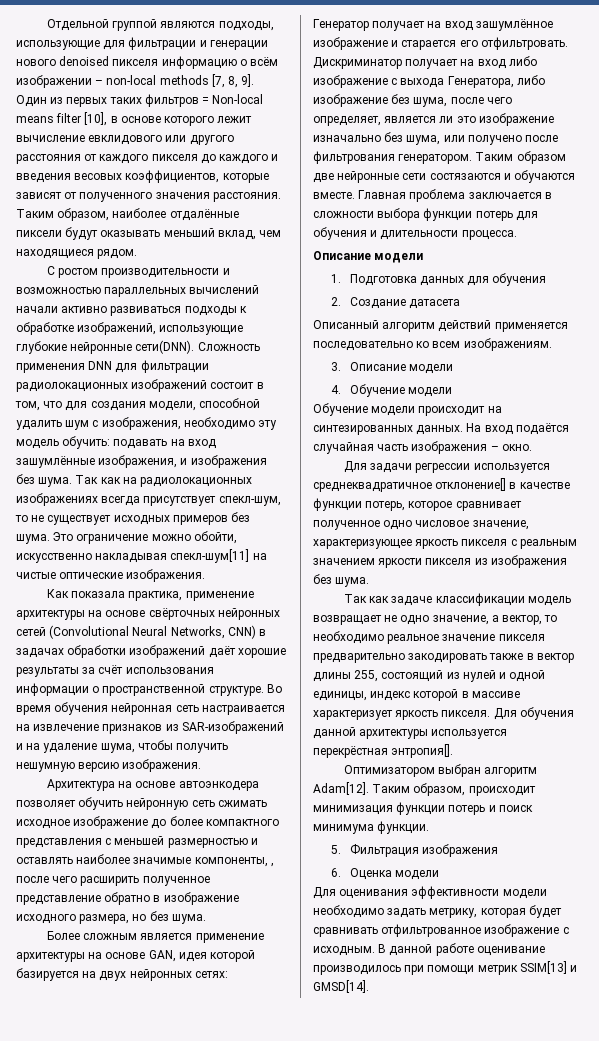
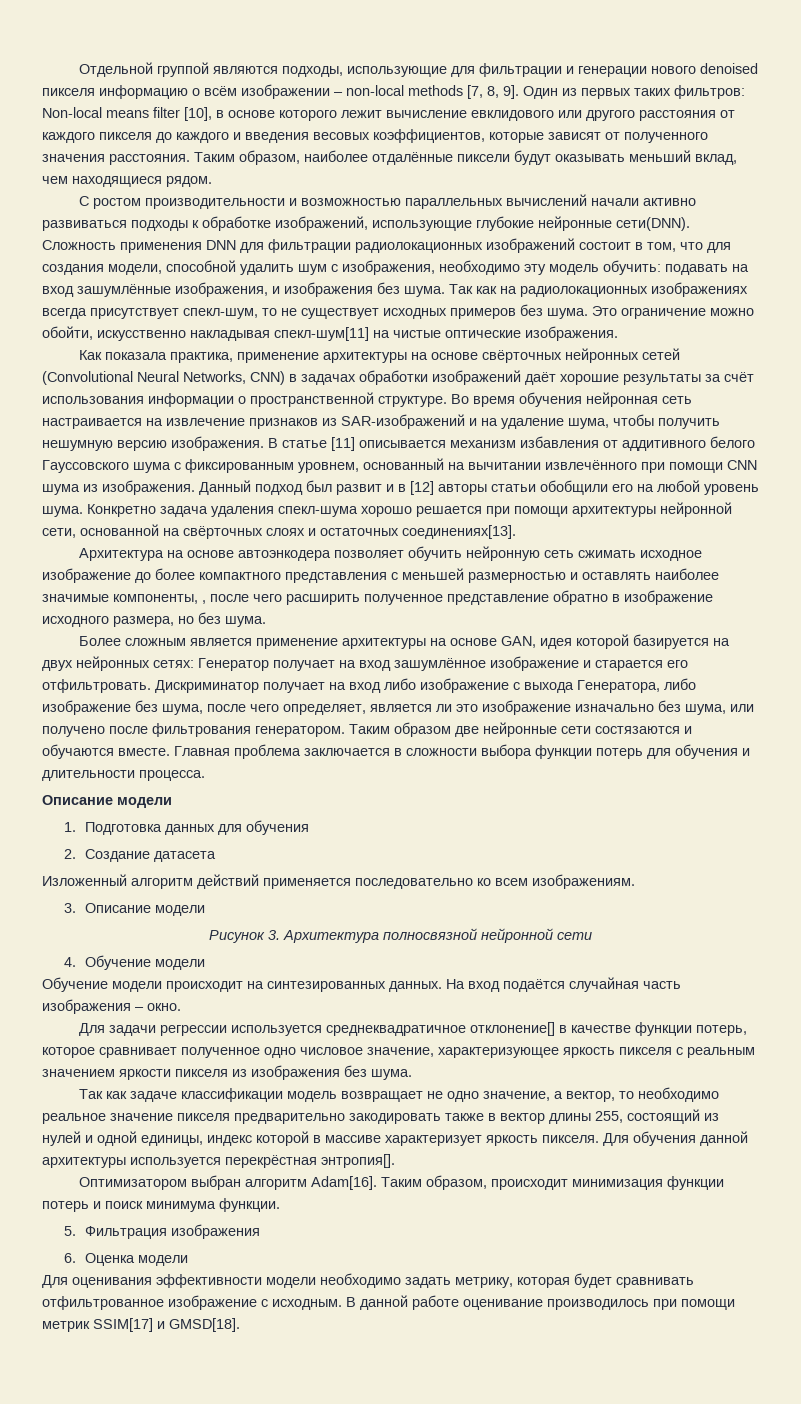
[144,94,210,107] фильтров = -> [674,85,745,99] фильтров:
(202, 765) none -> [268,436,755,451] [42,458,757,473] [42,480,759,495] [42,502,732,517] [42,524,516,539] В статье [11] описывается механизм избавления от аддитивного белого Гауссовского шума с фиксированным уровнем, основанный на вычитании извлечённого при помощи CNN шума из изображения. Данный подход был развит и в [12] авторы статьи обобщили его на любой уровень шума. Конкретно задача удаления спекл-шума хорошо решается при помощи архитектуры нейронной сети, основанной на свёрточных слоях и остаточных соединениях[13].
[313,320,379,329] Описанный -> [42,874,127,886] Изложенный
(453, 369) none -> [209,928,592,943] // Рисунок 3. Архитектура полносвязной нейронной сети
[313,782,369,795] Adam[12]. -> [310,1176,377,1190] Adam[16].
[519,961,578,974] [313,980,369,993] SSIM[13] и GMSD[14]. -> [93,1318,240,1332] SSIM[17] и GMSD[18].

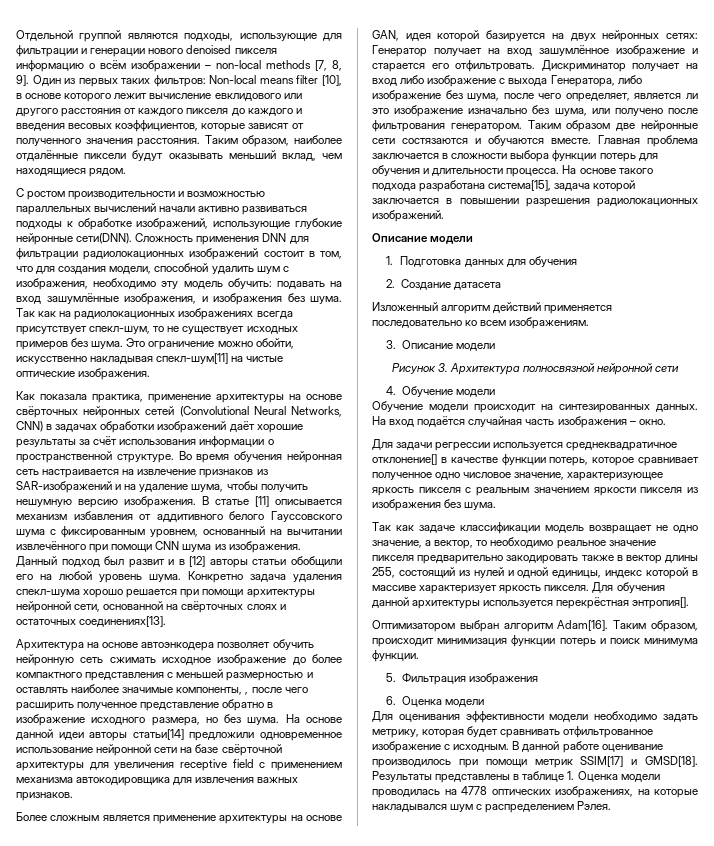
(266, 621) none -> [285,714,342,723] [16,729,342,741] [16,744,282,756] [16,759,342,771] [16,777,299,786] [16,792,73,801] На основе данной идеи авторы статьи[14] предложили одновременное использование нейронной сети на базе свёрточной архитектуры для увеличения receptive field с применением механизма автокодировщика для извлечения важных признаков.
(205, 775) none -> [562,165,653,174] [372,180,636,192] [372,198,698,207] [372,210,444,222] На основе такого подхода разработана система[15], задача которой заключается в повышении разрешения радиолокационных изображений.
(240, 1325) none -> [372,771,660,783] [372,786,698,798] [372,801,612,813] Результаты представлены в таблице 1. Оценка модели проводилась на 4778 оптических изображениях, на которые накладывался шум с распределением Рэлея.

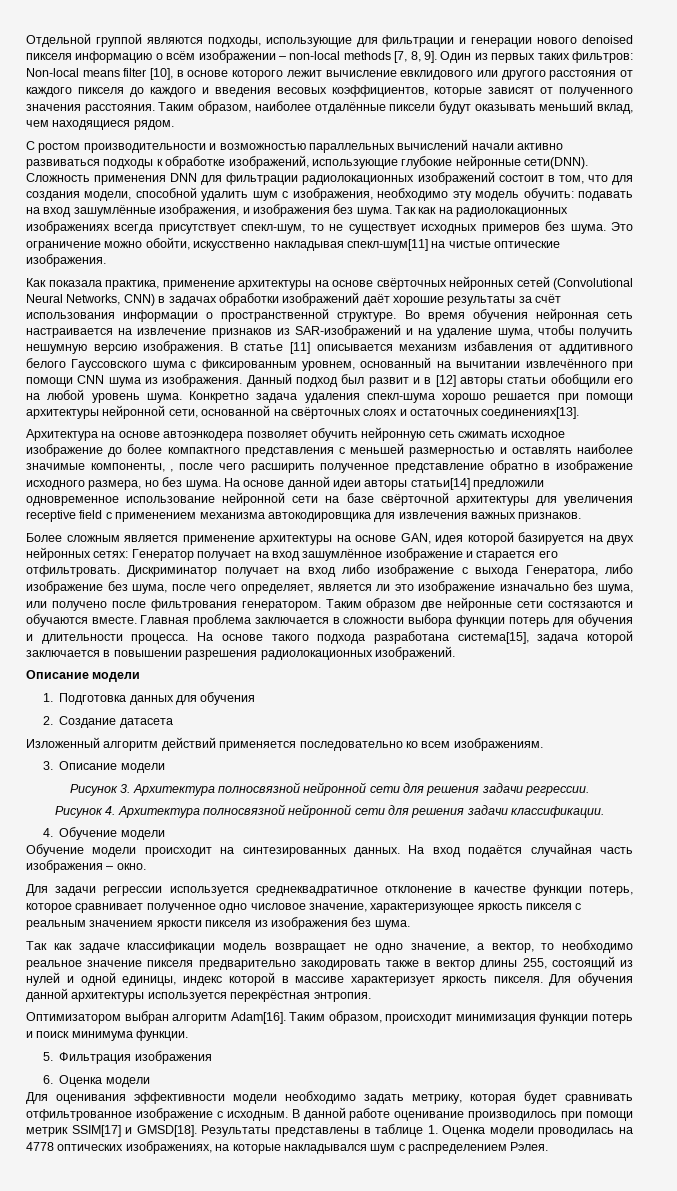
(680, 369) none -> [403,783,590,796] [54,804,605,818] для решения задачи регрессии. // Рисунок 4. Архитектура полносвязной нейронной сети для решения задачи классификации.
[372,454,437,465] отклонение[] -> [385,886,453,893] отклонение
[632,597,690,609] энтропия[]. -> [313,992,371,1002] энтропия.

